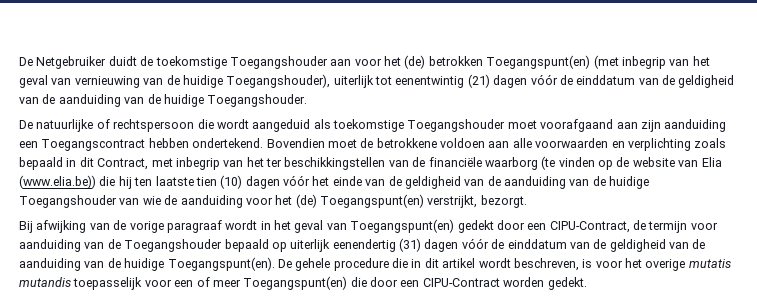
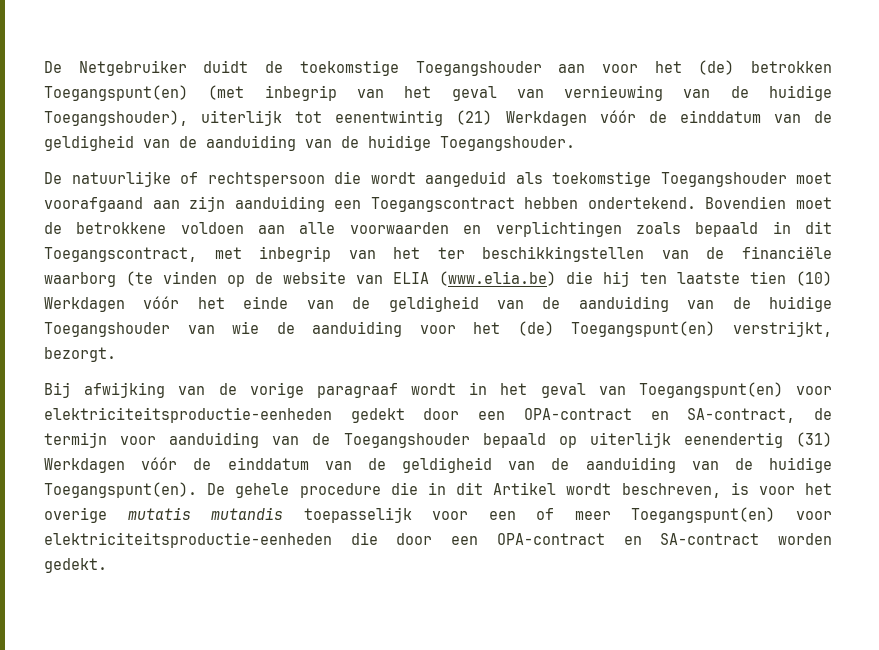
[493,75,528,88] dagen -> [505,111,587,126] Werkdagen
[627,138,691,151] verplichting -> [495,221,622,237] verplichtingen
[97,158,149,170] Contract, -> [44,247,197,262] Toegangscontract,
[701,157,722,167] [19,175,96,189] Elia (www.elia.be)) -> [393,271,556,286] ELIA (www.elia.be)
[245,176,280,189] dagen -> [44,297,125,312] Werkdagen
(455, 226) none -> [795,386,832,395] [44,407,332,423] voor elektriciteitsproductie-eenheden
[549,221,630,233] CIPU-Contract, -> [523,408,796,423] OPA-contract en SA-contract,
[424,239,459,252] dagen -> [44,458,125,473] Werkdagen
[442,258,476,268] artikel -> [493,482,557,495] Artikel
(348, 283) none -> [795,511,832,520] [44,532,332,548] voor elektriciteitsproductie-eenheden
[422,278,500,287] CIPU-Contract -> [496,533,760,545] OPA-contract en SA-contract

